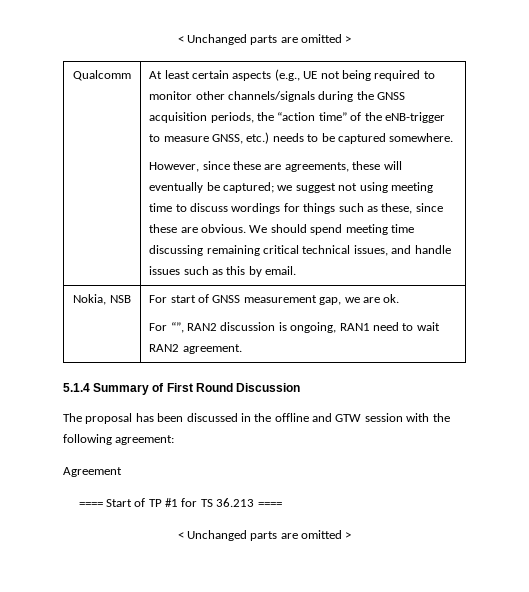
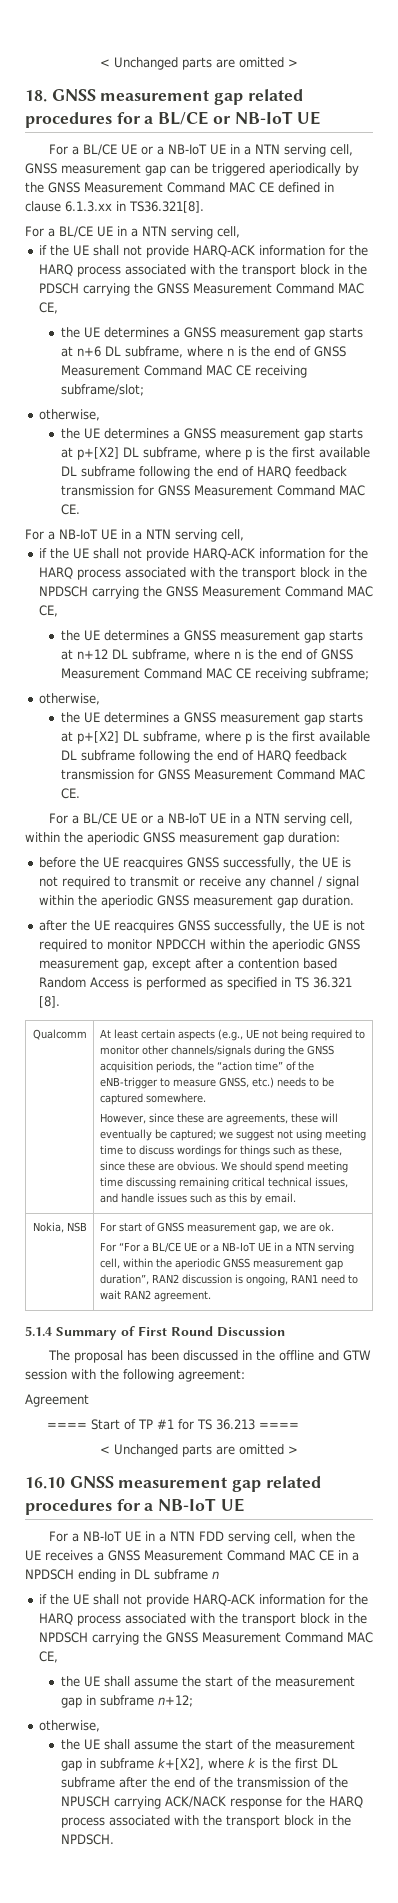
[177,34,352,45] < Unchanged parts are omitted > -> [100,57,298,70] [25,89,303,105] [25,111,321,128] [49,144,354,157] [25,163,359,176] [25,182,334,193] [25,201,204,213] [25,226,240,239] [38,245,368,258] [38,264,367,277] [38,283,364,296] [38,302,58,314] [60,327,363,340] [60,346,346,358] [60,365,307,378] [60,384,144,396] [38,409,100,421] [60,428,363,441] [60,447,370,460] [60,466,347,479] [60,485,365,496] [60,504,80,515] [25,529,244,542] [38,548,368,561] [38,567,367,580] [38,586,373,599] [38,605,58,617] [60,630,363,643] [60,649,353,661] [60,668,369,681] [38,693,100,705] [60,712,363,725] [60,731,370,744] [60,750,347,763] [60,769,365,780] [60,788,80,799] [49,813,354,826] [25,832,340,845] [38,857,351,870] [38,876,359,889] [38,895,354,908] [38,920,365,933] [38,939,360,952] [38,958,337,971] [38,977,352,990] [38,996,60,1008] < Unchanged parts are omitted > // 18. GNSS measurement gap related procedures for a BL/CE or NB-IoT UE // For a BL/CE UE or a NB-IoT UE in a NTN serving cell, GNSS measurement gap can be triggered aperiodically by the GNSS Measurement Command MAC CE defined in clause 6.1.3.xx in TS36.321[8]. // For a BL/CE UE in a NTN serving cell, // if the UE shall not provide HARQ-ACK information for the HARQ process associated with the transport block in the PDSCH carrying the GNSS Measurement Command MAC CE, // the UE determines a GNSS measurement gap starts at n+6 DL subframe, where n is the end of GNSS Measurement Command MAC CE receiving subframe/slot; // otherwise, // the UE determines a GNSS measurement gap starts at p+[X2] DL subframe, where p is the first available DL subframe following the end of HARQ feedback transmission for GNSS Measurement Command MAC CE. // For a NB-IoT UE in a NTN serving cell, // if the UE shall not provide HARQ-ACK information for the HARQ process associated with the transport block in the NPDSCH carrying the GNSS Measurement Command MAC CE, // the UE determines a GNSS measurement gap starts at n+12 DL subframe, where n is the end of GNSS Measurement Command MAC CE receiving subframe; // otherwise, // the UE determines a GNSS measurement gap starts at p+[X2] DL subframe, where p is the first available DL subframe following the end of HARQ feedback transmission for GNSS Measurement Command MAC CE. // For a BL/CE UE or a NB-IoT UE in a NTN serving cell, within the aperiodic GNSS measurement gap duration: // before the UE reacquires GNSS successfully, the UE is not required to transmit or receive any channel / signal within the aperiodic GNSS measurement gap duration. // after the UE reacquires GNSS successfully, the UE is not required to monitor NPDCCH within the aperiodic GNSS measurement gap, except after a contention based Random Access is performed as specified in TS 36.321 [8].
[170,322,184,333] “”, -> [118,1242,354,1254] [99,1258,343,1270] [99,1274,149,1285] “For a BL/CE UE or a NB-IoT UE in a NTN serving cell, within the aperiodic GNSS measurement gap duration”,
(352, 535) none -> [25,1476,321,1492] [25,1498,244,1515] [49,1531,356,1544] [25,1550,359,1561] [25,1569,219,1582] [38,1594,368,1607] [38,1613,367,1626] [38,1632,373,1645] [38,1651,58,1663] [60,1676,355,1687] [60,1695,193,1708] [38,1720,100,1732] [60,1739,355,1750] [60,1758,338,1771] [60,1777,348,1788] [60,1796,363,1809] [60,1815,351,1828] [60,1834,114,1845] // 16.10 GNSS measurement gap related procedures for a NB-IoT UE // For a NB-IoT UE in a NTN FDD serving cell, when the UE receives a GNSS Measurement Command MAC CE in a NPDSCH ending in DL subframe n // if the UE shall not provide HARQ-ACK information for the HARQ process associated with the transport block in the NPDSCH carrying the GNSS Measurement Command MAC CE, // the UE shall assume the start of the measurement gap in subframe n+12; // otherwise, // the UE shall assume the start of the measurement gap in subframe k+[X2], where k is the first DL subframe after the end of the transmission of the NPUSCH carrying ACK/NACK response for the HARQ process associated with the transport block in the NPDSCH.

